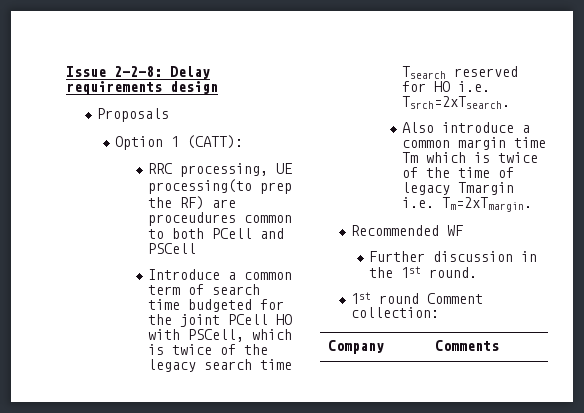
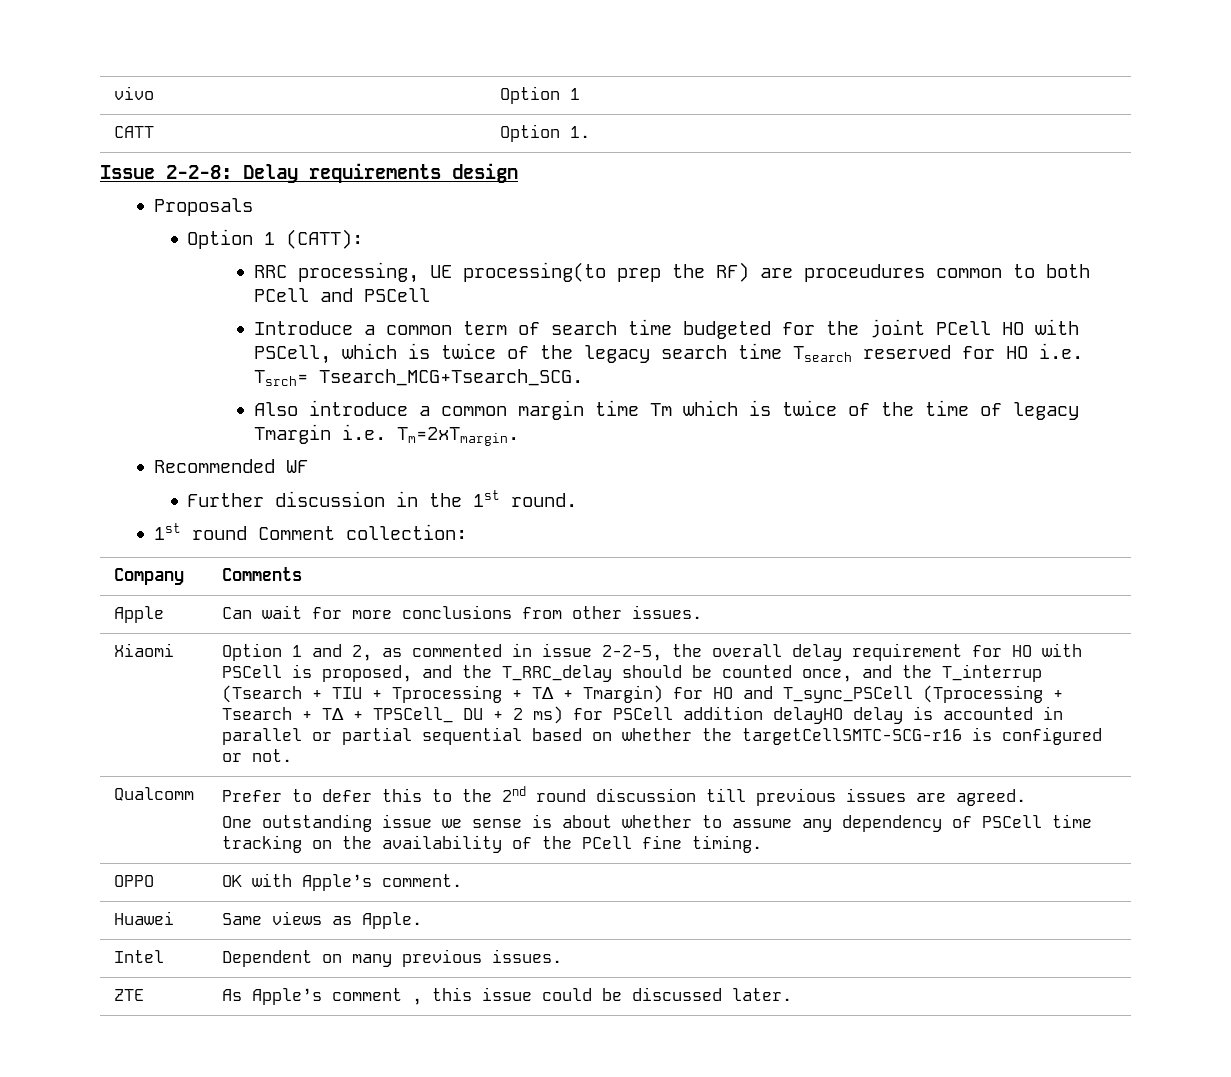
(66, 71) none -> [113,86,154,100] [499,86,580,104] [113,126,154,138] [499,124,590,142] vivo | Option 1 // CATT | Option 1. //
[401,96,510,109] Tsrch=2xTsearch. -> [254,369,584,386] Tsrch= Tsearch_MCG+Tsearch_SCG.
(500, 345) none -> [113,606,164,623] [221,605,702,619] [113,643,174,657] [221,643,1082,661] [221,664,1042,682] [221,685,1063,703] [221,706,1063,724] [221,727,1102,745] [221,749,292,762] [113,787,194,801] [221,786,1026,806] [221,814,1092,832] [221,835,762,853] [113,875,154,887] [221,873,462,891] [113,911,174,925] [221,911,422,929] [113,950,164,963] [221,949,562,967] [113,989,144,1001] [221,987,792,1005] // Apple | Can wait for more conclusions from other issues. // Xiaomi | Option 1 and 2, as commented in issue 2-2-5, the overall delay requirement for HO with PSCell is proposed, and the T_RRC_delay should be counted once, and the T_interrup (Tsearch + TIU + Tprocessing + T∆ + Tmargin) for HO and T_sync_PSCell (Tprocessing + Tsearch + T∆ + TPSCell_ DU + 2 ms) for PSCell addition delayHO delay is accounted in parallel or partial sequential based on whether the targetCellSMTC-SCG-r16 is configured or not. // Qualcomm | Prefer to defer this to the 2nd round discussion till previous issues are agreed. // One outstanding issue we sense is about whether to assume any dependency of PSCell time tracking on the availability of the PCell fine timing. // OPPO | OK with Apple’s comment. // Huawei | Same views as Apple. // Intel | Dependent on many previous issues. // ZTE | As Apple’s comment , this issue could be discussed later.

